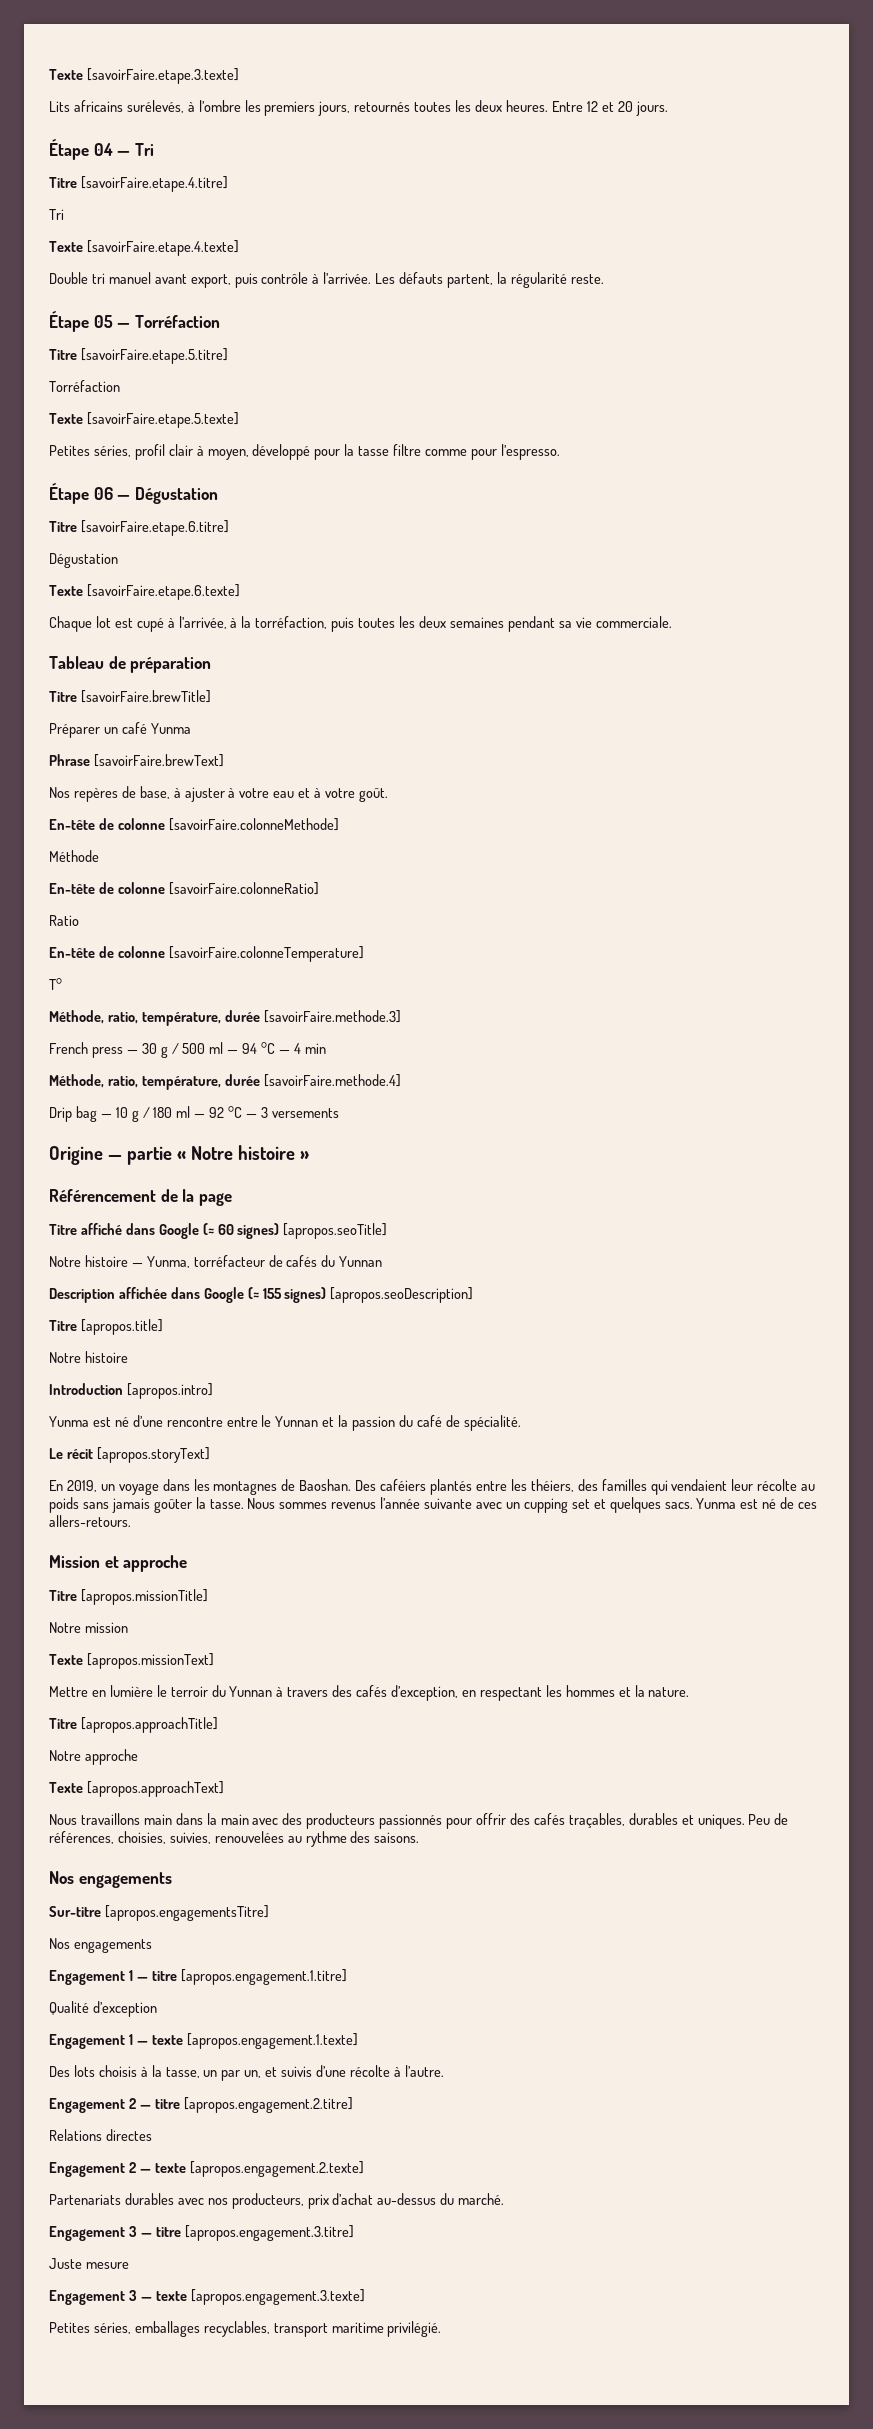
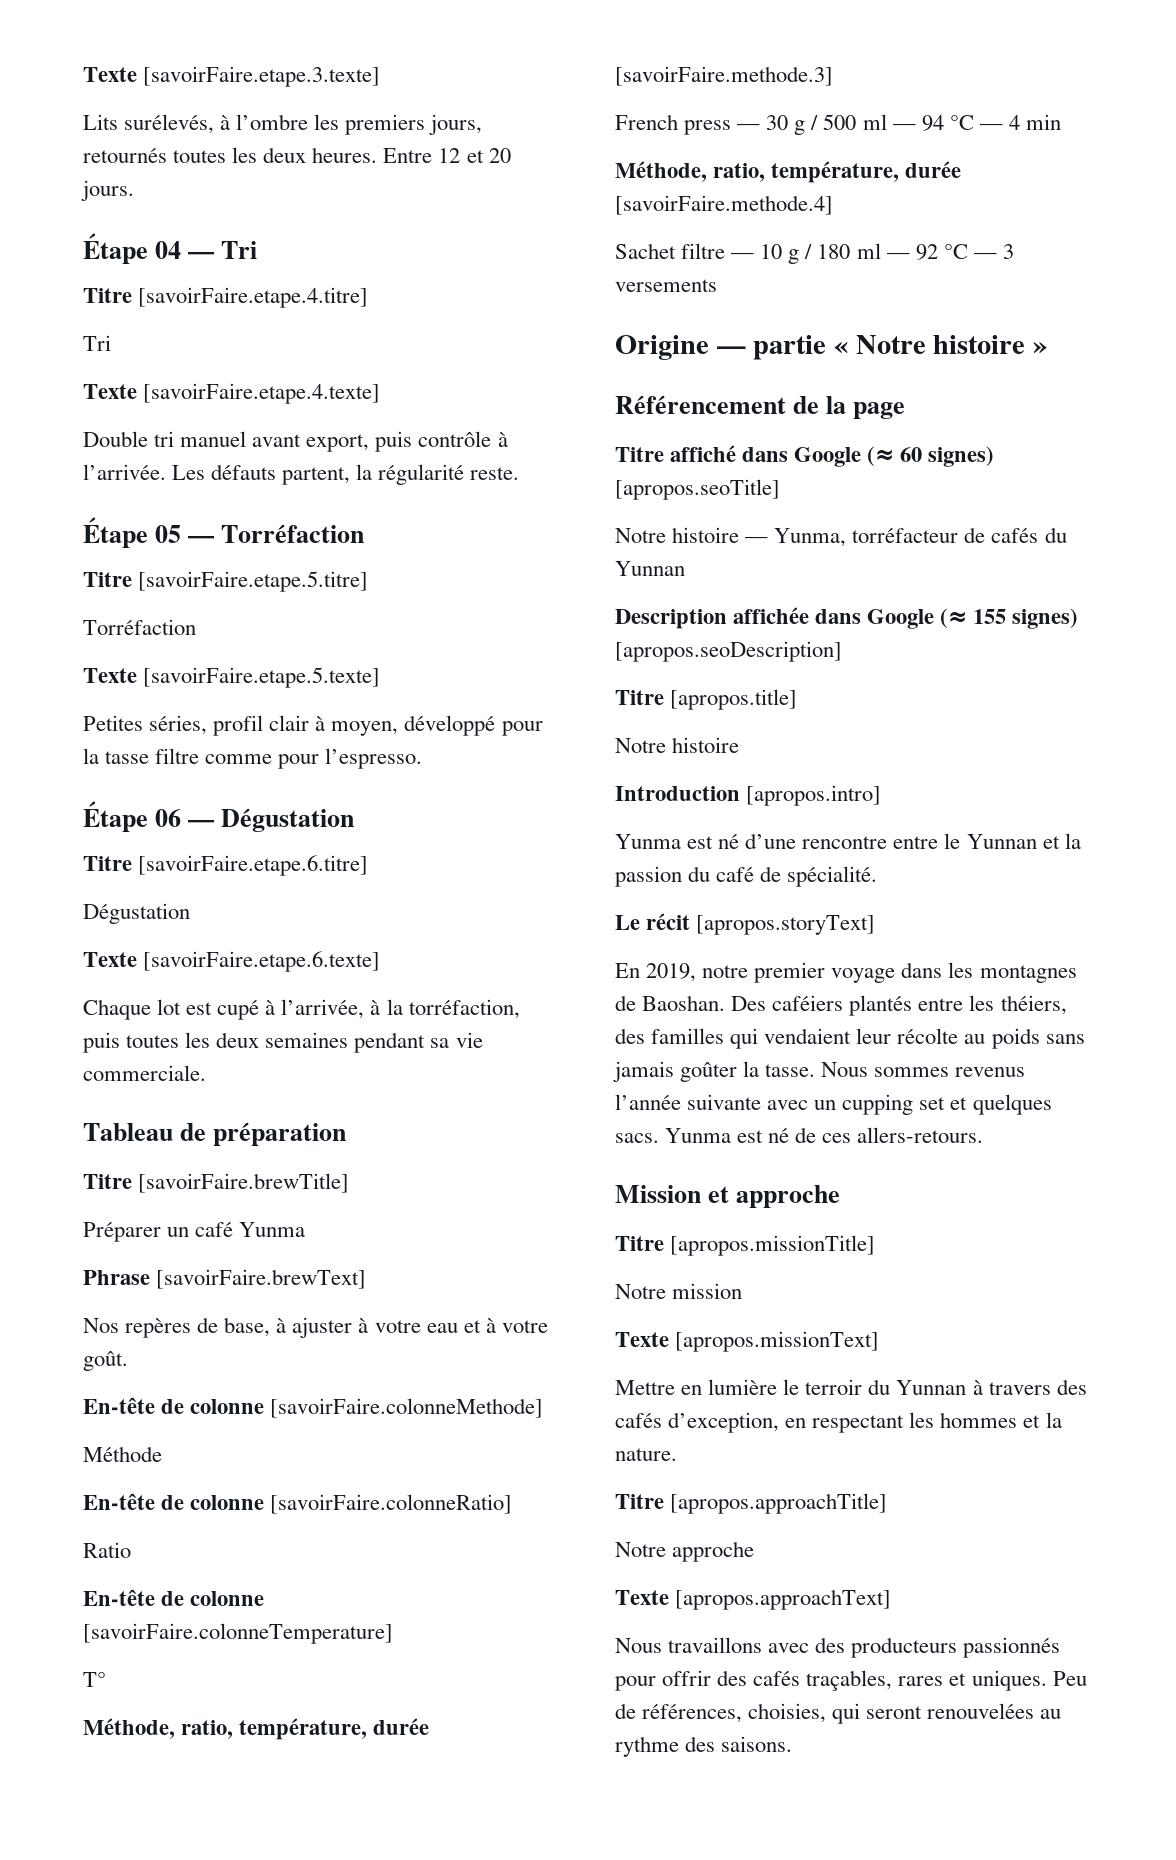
[73,100,123,112] africains -> (118, 122) none
[49,1106,97,1122] Drip bag -> [615,243,726,259] Sachet filtre
[100,1484,115,1491] un -> [702,962,826,983] notre premier
[143,1813,249,1825] main dans la main -> (763, 1645) none
[628,1813,678,1825] durables -> [898,1676,944,1686] rares
[169,1832,211,1844] suivies, -> [832,1703,923,1724] qui seront
[49,1871,172,1888] [49,1905,269,1921] [49,1938,152,1953] [49,1969,347,1985] [49,2001,157,2017] [49,2033,358,2049] [49,2065,444,2081] [49,2097,353,2113] [49,2129,152,2141] [49,2161,364,2177] [49,2193,505,2209] [49,2225,354,2241] [49,2258,129,2269] [49,2289,365,2305] [49,2321,442,2337] // Nos engagements // Sur-titre [apropos.engagementsTitre] // Nos engagements // Engagement 1 — titre [apropos.engagement.1.titre] // Qualité d’exception // Engagement 1 — texte [apropos.engagement.1.texte] // Des lots choisis à la tasse, un par un, et suivis d’une récolte à l’autre. // Engagement 2 — titre [apropos.engagement.2.titre] // Relations directes // Engagement 2 — texte [apropos.engagement.2.texte] // Partenariats durables avec nos producteurs, prix d’achat au-dessus du marché. // Engagement 3 — titre [apropos.engagement.3.titre] // Juste mesure // Engagement 3 — texte [apropos.engagement.3.texte] // Petites séries, emballages recyclables, transport maritime privilégié. -> (793, 1744) none

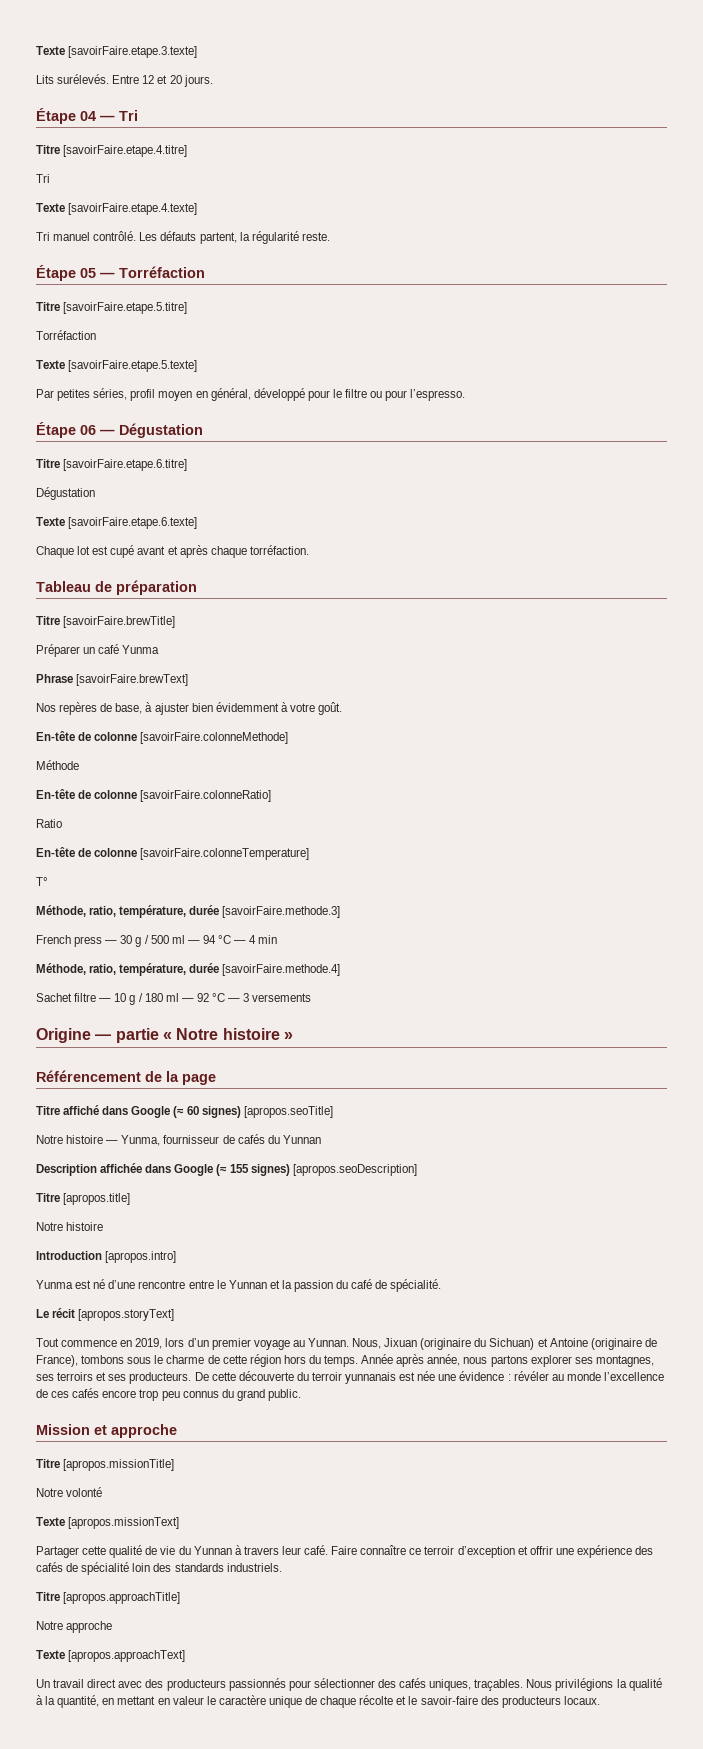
[124,114,483,135] [83,147,378,163] surélevés, à l’ombre les premiers jours, retournés toutes les deux heures. -> [57,74,110,84] surélevés.
[83,431,508,452] [83,464,166,480] Double tri manuel avant export, puis contrôle à l’arrivée. -> [36,231,137,241] Tri manuel contrôlé.
[83,715,543,736] [83,748,273,764] Petites séries, profil clair à moyen, développé pour la tasse filtre comme -> [36,388,383,401] Par petites séries, profil moyen en général, développé pour le filtre ou
[265,999,520,1019] [83,1032,483,1053] [83,1065,206,1081] à l’arrivée, à la torréfaction, puis toutes les deux semaines pendant sa vie commerciale. -> [137,545,309,558] avant et après chaque torréfaction.
[358,1318,481,1333] à votre eau et -> [191,702,279,712] bien évidemment
[852,528,959,543] torréfacteur -> [163,1135,220,1144] fournisseur
[615,962,1077,983] [615,995,1067,1016] [615,1028,1085,1049] [613,1061,1026,1082] [615,1094,1052,1115] [615,1127,984,1143] En 2019, notre premier voyage dans les montagnes de Baoshan. Des caféiers plantés entre les théiers, des familles qui vendaient leur récolte au poids sans jamais goûter la tasse. Nous sommes revenus l’année suivante avec un cupping set et quelques sacs. Yunma est né de ces allers-retours. -> [36,1338,657,1350] [36,1354,654,1367] [36,1371,664,1384] [36,1388,301,1401] Tout commence en 2019, lors d’un premier voyage au Yunnan. Nous, Jixuan (originaire du Sichuan) et Antoine (originaire de France), tombons sous le charme de cette région hors du temps. Année après année, nous partons explorer ses montagnes, ses terroirs et ses producteurs. De cette découverte du terroir yunnanais est née une évidence : révéler au monde l’excellence de ces cafés encore trop peu connus du grand public.
[672,1283,743,1299] mission -> [66,1487,103,1497] volonté
[615,1379,1087,1395] [615,1412,1062,1433] [615,1448,677,1461] Mettre en lumière le terroir du Yunnan à travers des cafés d’exception, en respectant les hommes et la nature. -> [36,1545,654,1558] [36,1562,282,1575] Partager cette qualité de vie du Yunnan à travers leur café. Faire connaître ce terroir d’exception et offrir une expérience des cafés de spécialité loin des standards industriels.
[615,1637,763,1653] Nous travaillons -> [36,1679,117,1688] Un travail direct
[662,1670,1087,1691] [615,1703,1062,1724] [615,1736,793,1757] offrir des cafés traçables, rares et uniques. Peu de références, choisies, qui seront renouvelées au rythme des saisons. -> [313,1678,662,1691] [36,1695,600,1708] sélectionner des cafés uniques, traçables. Nous privilégions la qualité à la quantité, en mettant en valeur le caractère unique de chaque récolte et le savoir-faire des producteurs locaux.

